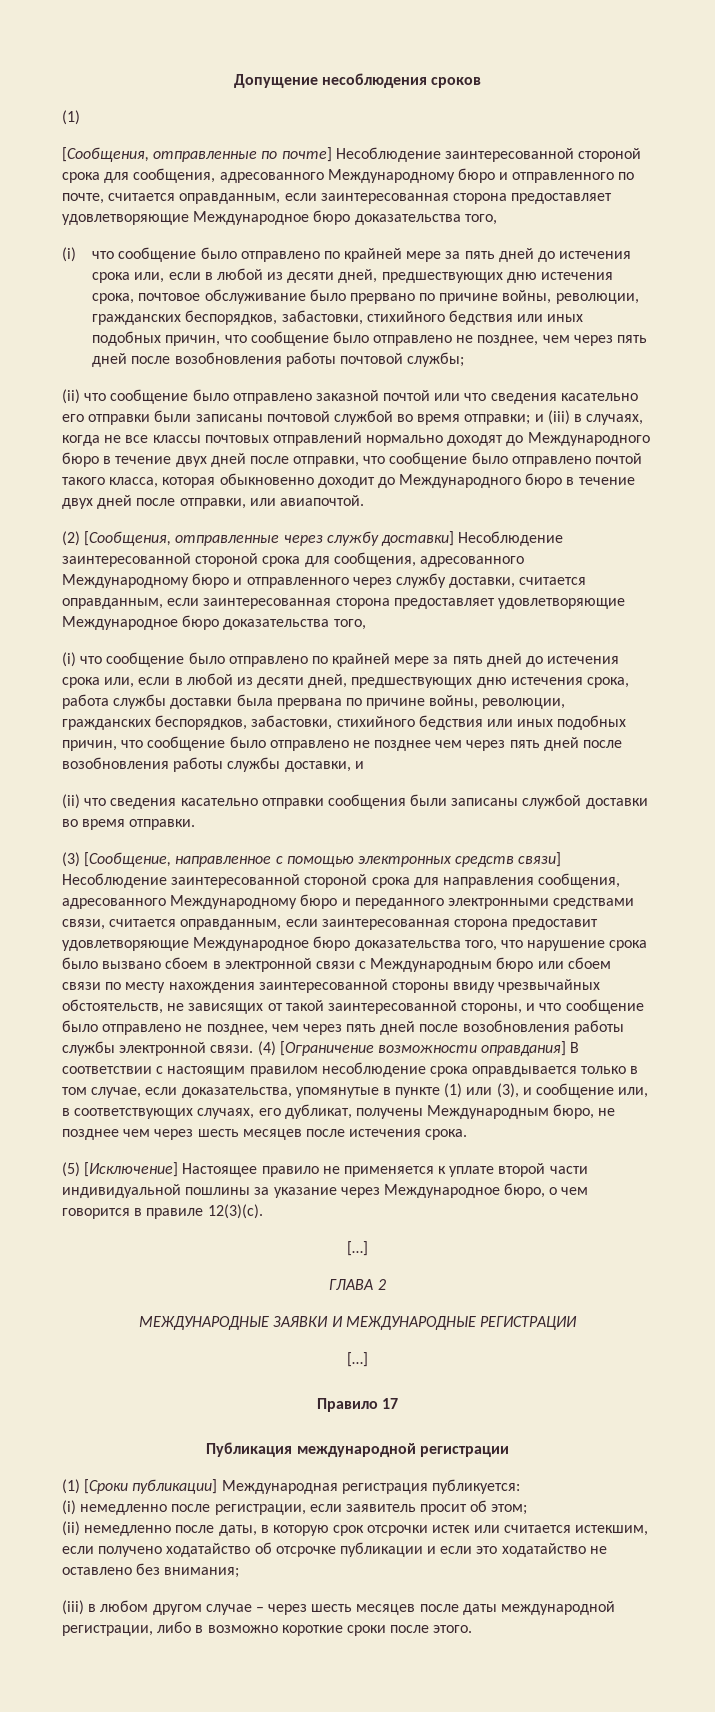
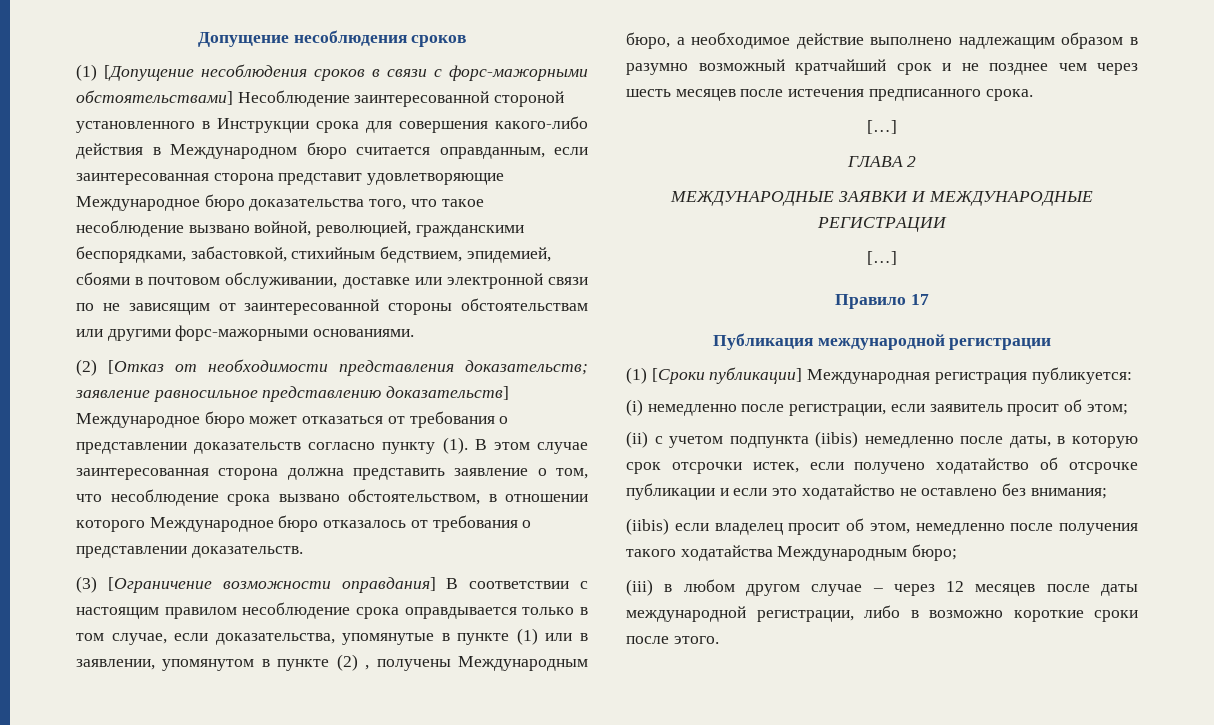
[62,147,642,162] [62,168,635,183] [62,193,613,204] [62,210,497,225] [62,247,632,262] [92,268,613,283] [92,289,639,304] [92,310,584,325] [92,331,647,346] [92,352,465,367] [62,389,638,404] [62,410,644,425] [62,432,650,446] [62,452,643,467] [62,473,635,488] [62,495,364,509] [62,531,564,546] [62,552,524,567] [62,573,587,588] [62,598,625,609] [62,615,366,630] [62,652,620,667] [62,673,630,688] [62,694,566,709] [62,715,627,730] [62,736,623,751] [62,757,364,772] [62,794,648,809] [62,819,196,830] [62,852,562,867] [62,873,621,888] [62,894,635,909] [62,919,599,930] // [Сообщения, отправленные по почте] Несоблюдение заинтересованной стороной срока для сообщения, адресованного Международному бюро и отправленного по почте, считается оправданным, если заинтересованная сторона предоставляет удовлетворяющие Международное бюро доказательства того, // (i) что сообщение было отправлено по крайней мере за пять дней до истечения срока или, если в любой из десяти дней, предшествующих дню истечения срока, почтовое обслуживание было прервано по причине войны, революции, гражданских беспорядков, забастовки, стихийного бедствия или иных подобных причин, что сообщение было отправлено не позднее, чем через пять дней после возобновления работы почтовой службы; // (ii) что сообщение было отправлено заказной почтой или что сведения касательно его отправки были записаны почтовой службой во время отправки; и (iii) в случаях, когда не все классы почтовых отправлений нормально доходят до Международного бюро в течение двух дней после отправки, что сообщение было отправлено почтой такого класса, которая обыкновенно доходит до Международного бюро в течение двух дней после отправки, или авиапочтой. // (2) [Сообщения, отправленные через службу доставки] Несоблюдение заинтересованной стороной срока для сообщения, адресованного Международному бюро и отправленного через службу доставки, считается оправданным, если заинтересованная сторона предоставляет удовлетворяющие Международное бюро доказательства того, // (i) что сообщение было отправлено по крайней мере за пять дней до истечения срока или, если в любой из десяти дней, предшествующих дню истечения срока, работа службы доставки была прервана по причине войны, революции, гражданских беспорядков, забастовки, стихийного бедствия или иных подобных причин, что сообщение было отправлено не позднее чем через пять дней после возобновления работы службы доставки, и // (ii) что сведения касательно отправки сообщения были записаны службой доставки во время отправки. // (3) [Сообщение, направленное с помощью электронных средств связи] Несоблюдение заинтересованной стороной срока для направления сообщения, адресованного Международному бюро и переданного электронными средствами связи, считается оправданным, если заинтересованная сторона предоставит -> [104,64,588,81] [76,90,565,107] [76,116,588,133] [76,142,588,159] [76,173,363,185] [Допущение несоблюдения сроков в связи с форс-мажорными обстоятельствами] Несоблюдение заинтересованной стороной установленного в Инструкции срока для совершения какого-либо действия в Международном бюро считается оправданным, если заинтересованная сторона представит
[527,940,648,951] [62,957,611,972] [62,979,601,993] [62,999,644,1014] [62,1020,624,1035] [62,1041,276,1056] нарушение срока было вызвано сбоем в электронной связи с Международным бюро или сбоем связи по месту нахождения заинтересованной стороны ввиду чрезвычайных обстоятельств, не зависящих от такой заинтересованной стороны, и что сообщение было отправлено не позднее, чем через пять дней после возобновления работы службы электронной связи. (4) -> [441,199,484,207] [76,220,524,237] [76,246,551,263] [76,272,589,289] [76,298,588,315] [76,325,415,341] [76,359,588,376] [75,386,510,402] [76,411,509,428] [76,437,589,454] [76,468,588,480] [76,489,588,506] [76,515,532,532] [76,546,303,558] [76,576,97,593] такое несоблюдение вызвано войной, революцией, гражданскими беспорядками, забастовкой, стихийным бедствием, эпидемией, сбоями в почтовом обслуживании, доставке или электронной связи по не зависящим от заинтересованной стороны обстоятельствам или другими форс-мажорными основаниями. // (2) [Отказ от необходимости представления доказательств; заявление равносильное представлению доказательств] Международное бюро может отказаться от требования о представлении доказательств согласно пункту (1). В этом случае заинтересованная сторона должна представить заявление о том, что несоблюдение срока вызвано обстоятельством, в отношении которого Международное бюро отказалось от требования о представлении доказательств. // (3)
[496,1083,649,1098] [62,1104,595,1119] (3), и сообщение или, в соответствующих случаях, его дубликат, получены Международным бюро, -> [580,633,588,641] [76,654,589,671] [626,32,1138,49] [626,59,951,75] в заявлении, упомянутом в пункте (2) , получены Международным бюро, а необходимое действие выполнено надлежащим образом в разумно возможный кратчайший срок и
(422, 1133) none -> [868,89,981,101] предписанного
[62,1162,588,1177] [62,1183,589,1198] [62,1204,263,1219] // (5) [Исключение] Настоящее правило не применяется к уплате второй части индивидуальной пошлины за указание через Международное бюро, о чем говорится в правиле 12(3)(c). -> (1033, 95) none
(80, 1528) none -> [654,431,859,448] с учетом подпункта (iibis)
[432,1525,649,1536] истек или считается истекшим, -> [752,462,799,473] истек,
(240, 1572) none -> [626,518,1138,535] [626,544,958,561] // (iibis) если владелец просит об этом, немедленно после получения такого ходатайства Международным бюро;
[311,1604,353,1612] шесть -> [946,581,965,592] 12

